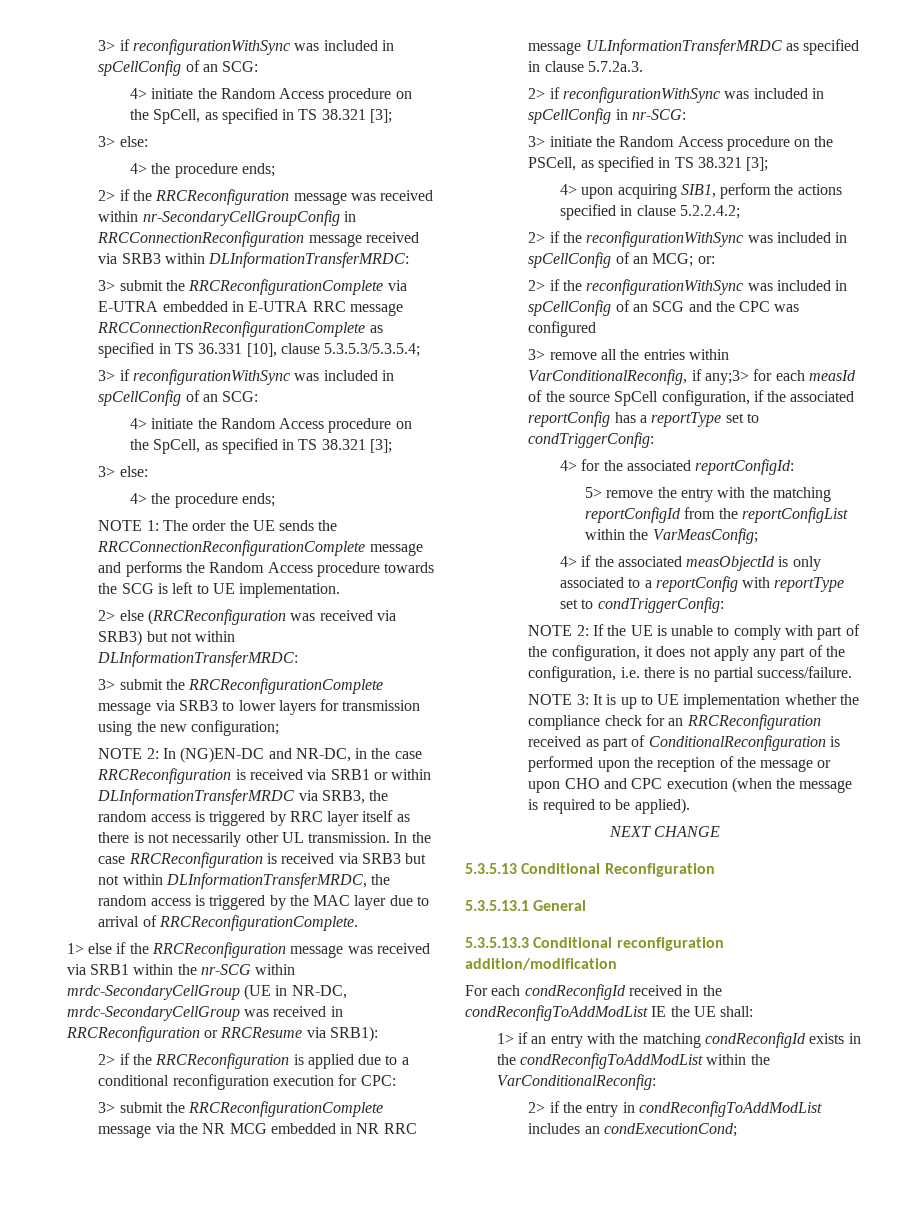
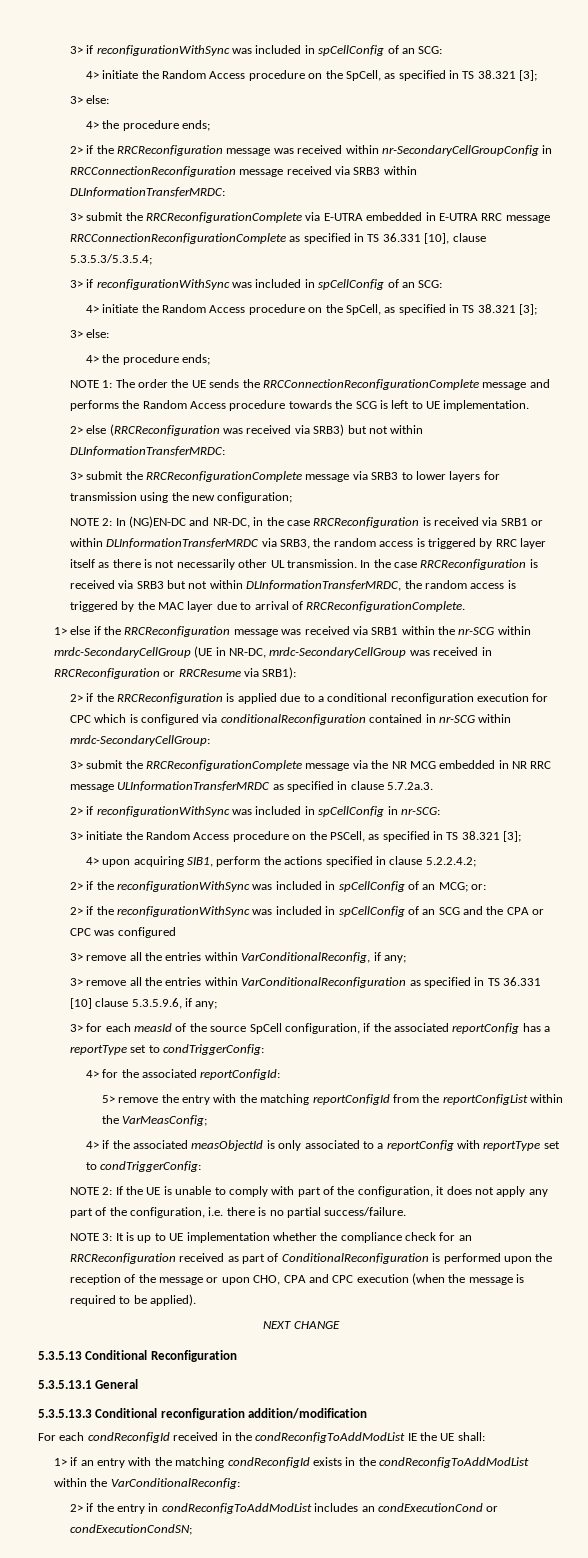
[360,1075,396,1086] CPC: -> [69,714,512,725] [69,735,210,746] CPC which is configured via conditionalReconfiguration contained in nr-SCG within mrdc-SecondaryCellGroup:
(735, 306) none -> [506,907,545,915] CPA or
[704,370,749,385] any;3> -> [383,955,406,963] [69,977,542,988] [69,998,218,1009] [69,1024,83,1032] any; // 3> remove all the entries within VarConditionalReconfiguration as specified in TS 36.331 [10] clause 5.3.5.9.6, if any; // 3>
[564,778,600,789] CHO -> [253,1275,306,1285] CHO, CPA
[603,1123,737,1137] condExecutionCond; -> [377,1503,499,1512] [69,1524,192,1535] condExecutionCond or condExecutionCondSN;

